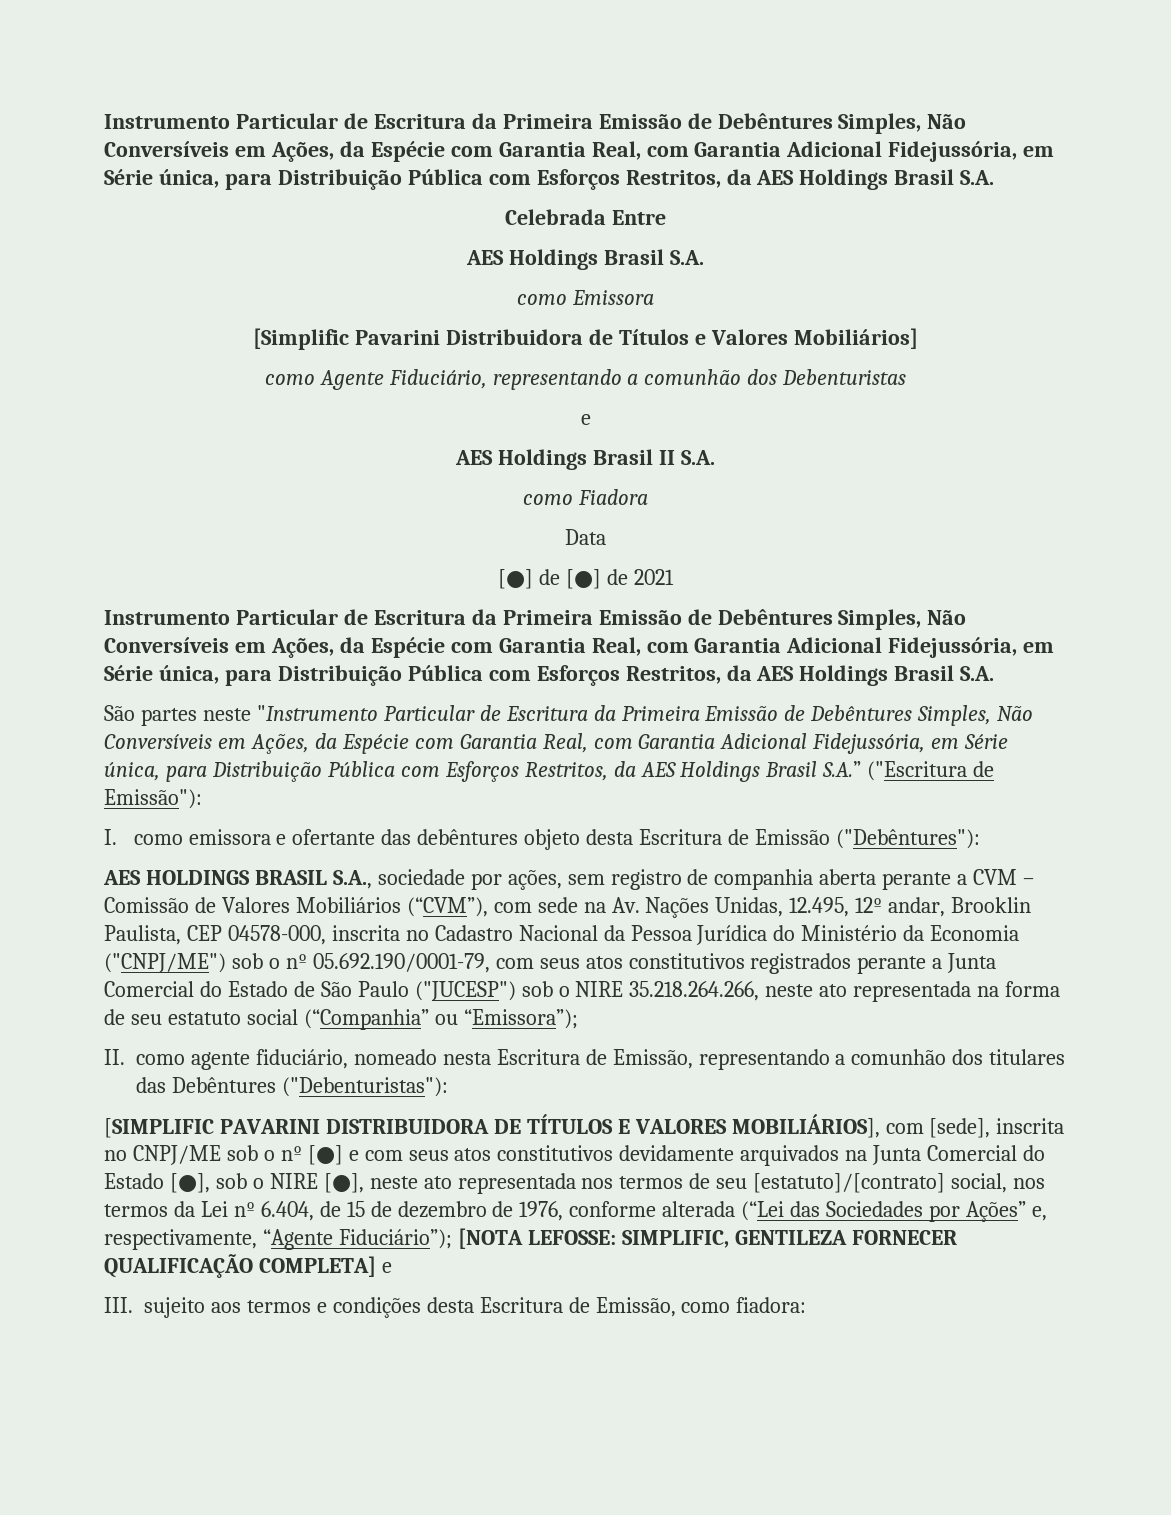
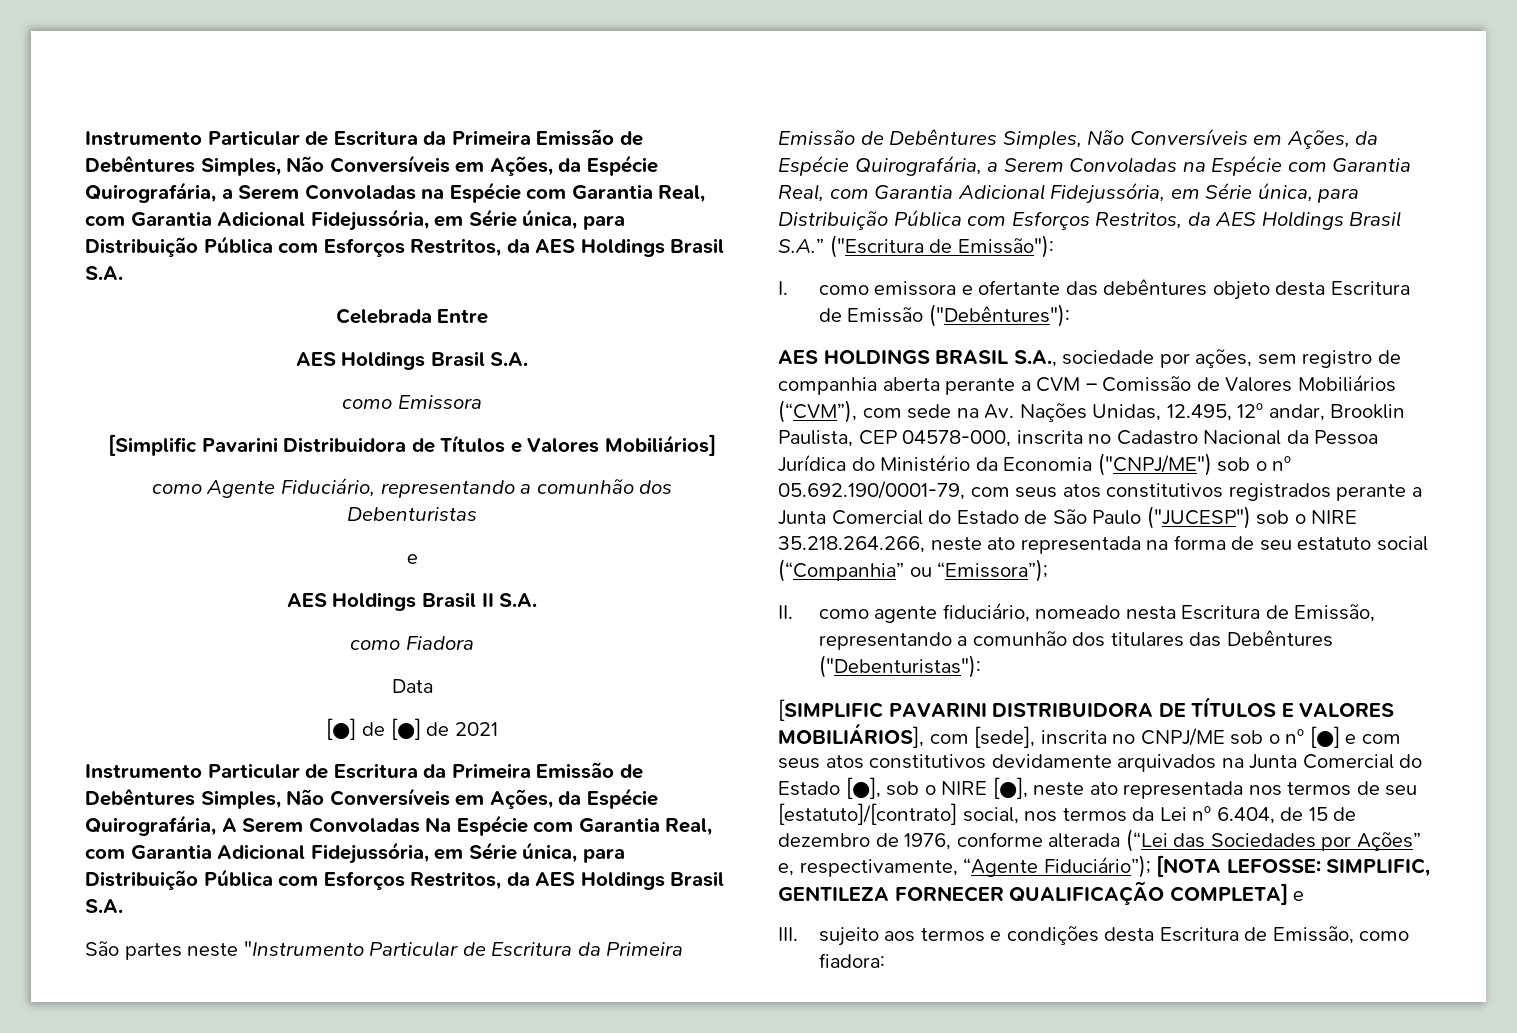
(445, 151) none -> [85,182,521,203] Quirografária, a Serem Convoladas na Espécie
(445, 647) none -> [85,815,528,836] Quirografária, A Serem Convoladas Na Espécie
(409, 744) none -> [854,155,1283,176] Quirografária, a Serem Convoladas na Espécie

